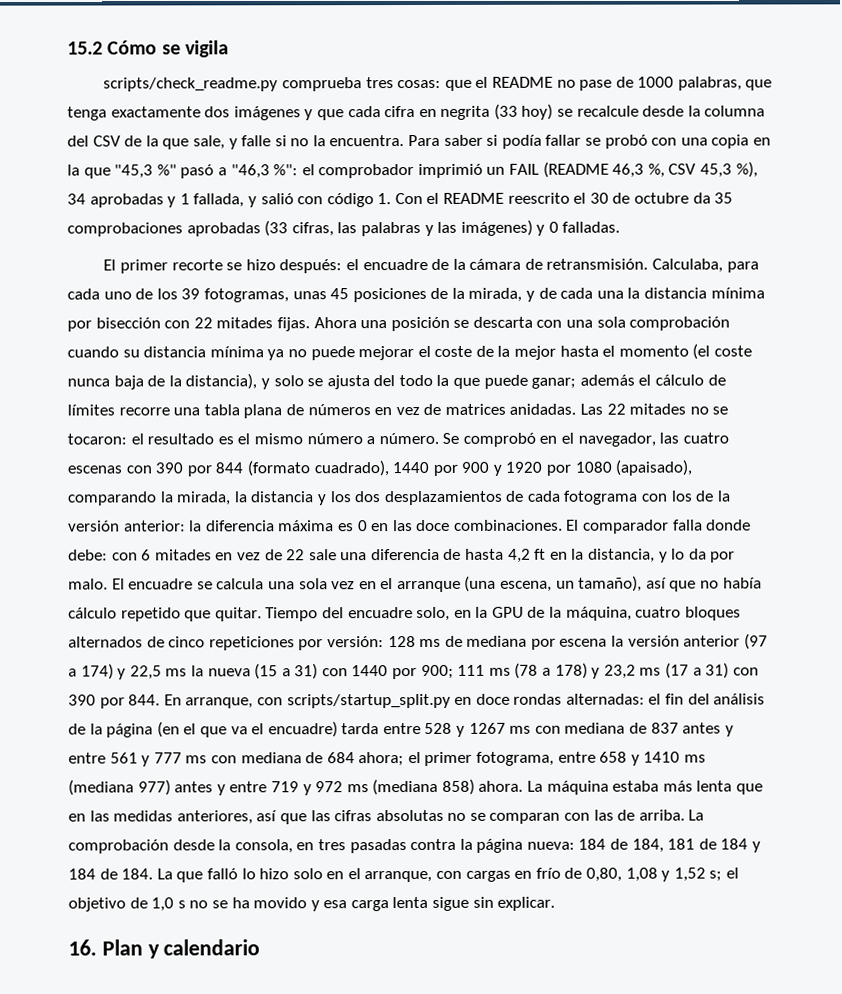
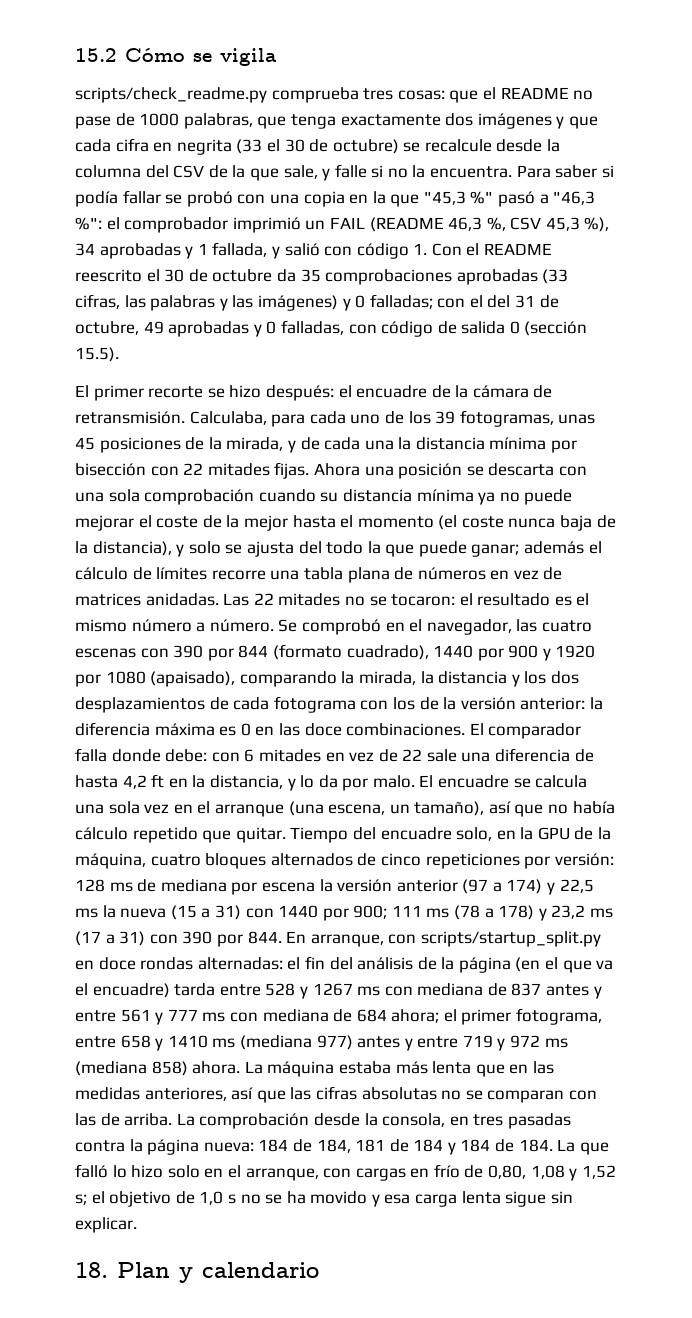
[521,103,554,120] hoy) -> [266,139,399,154] el 30 de octubre)
[562,221,621,233] falladas. -> [369,294,559,309] [75,320,588,337] [75,347,119,362] falladas; con el del 31 de octubre, 49 aprobadas y 0 falladas, con código de salida 0 (sección 15.5).
[68,939,97,956] 16. -> [75,1262,108,1278] 18.

